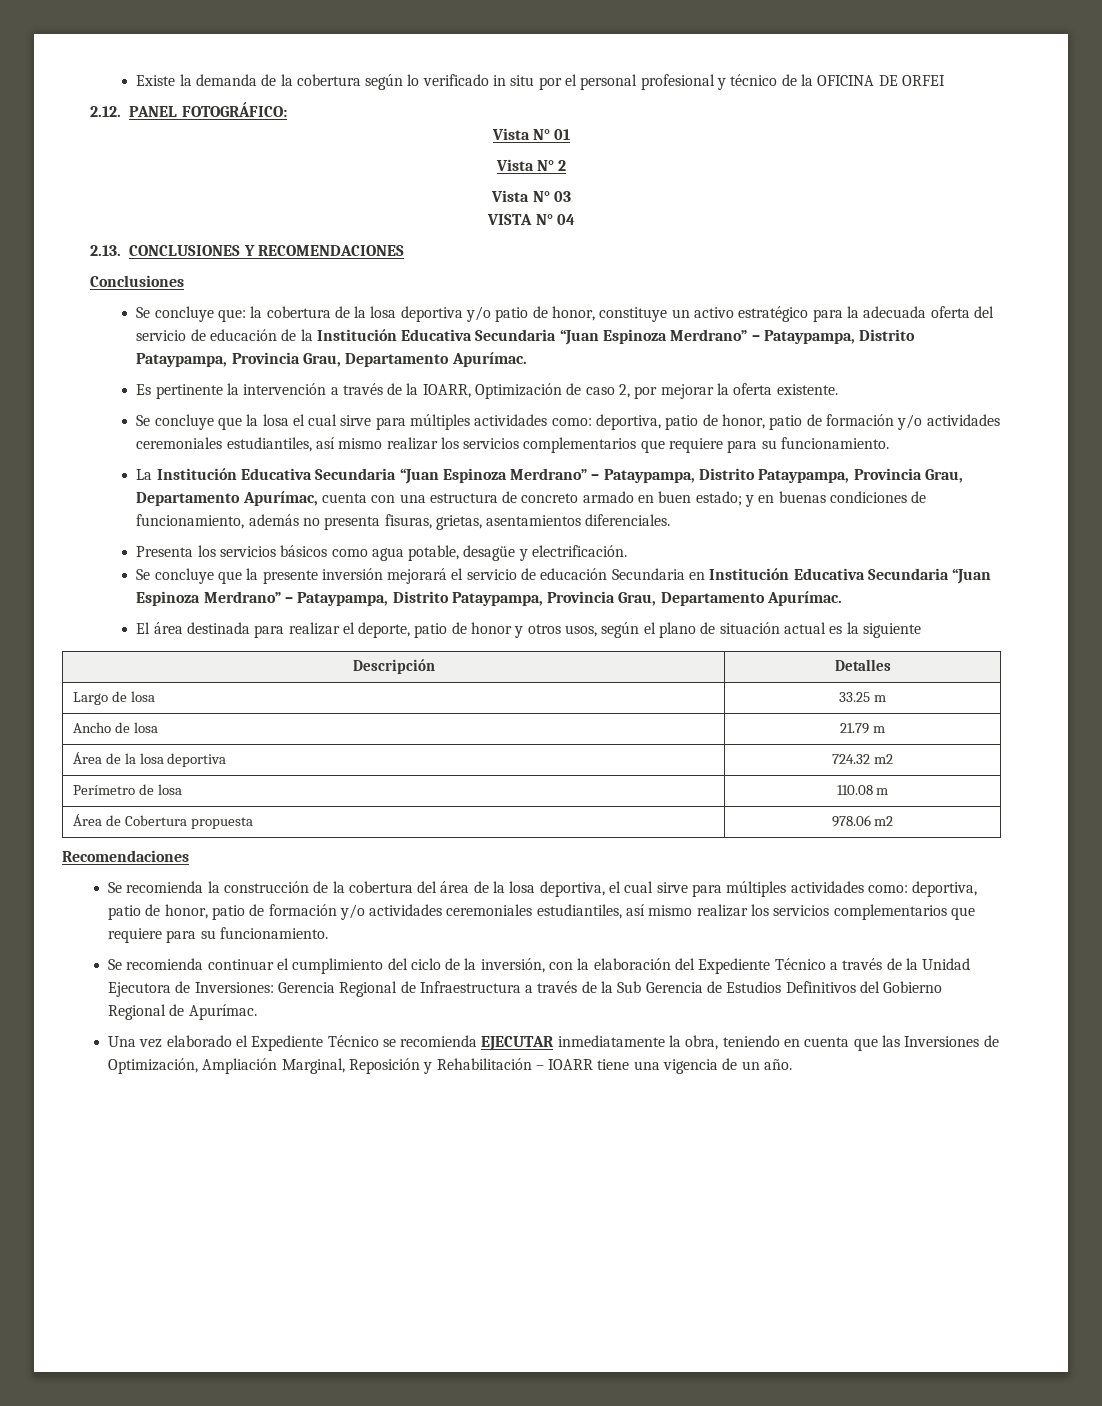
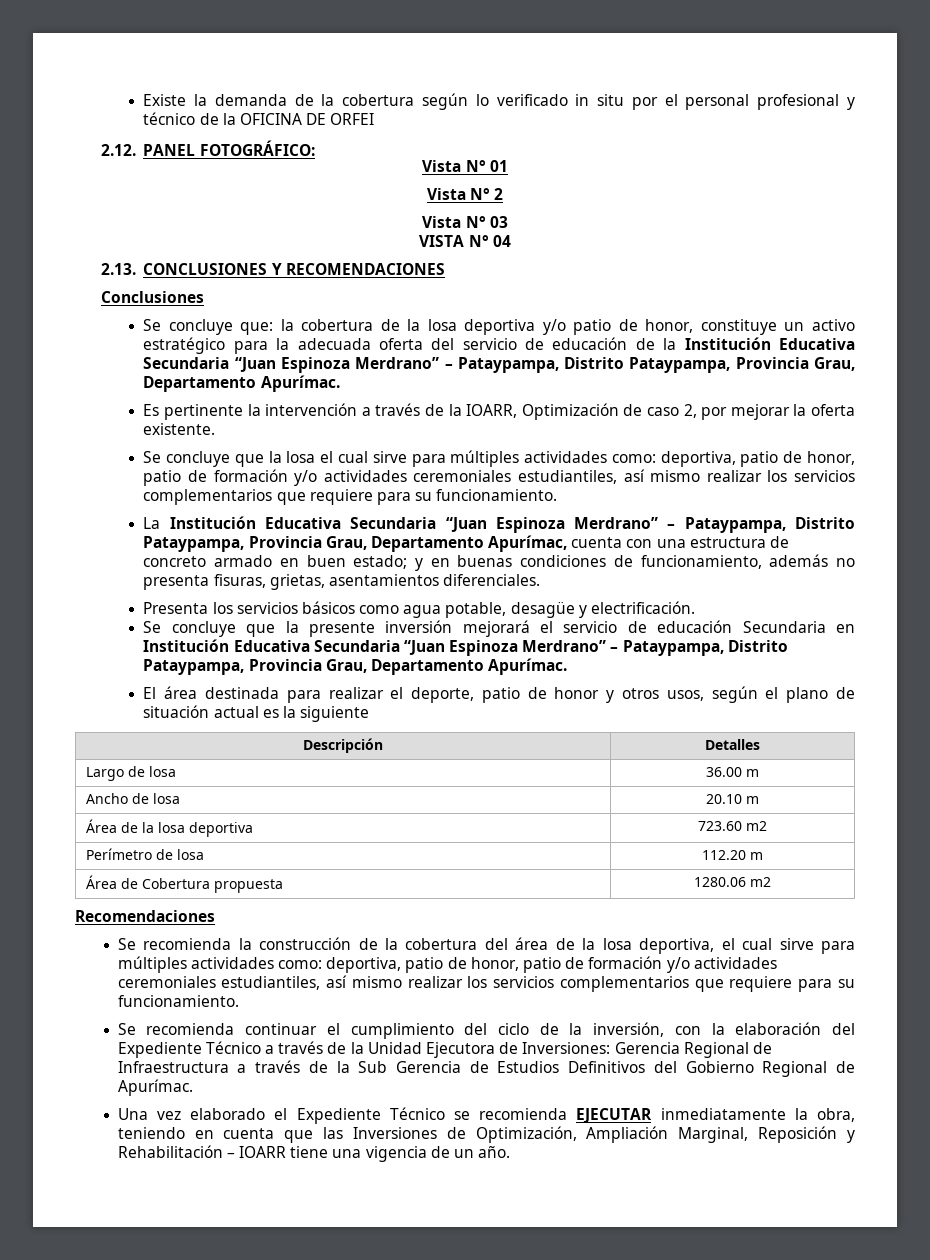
[839,692,871,702] 33.25 -> [706,767,742,777] 36.00
[840,723,870,734] 21.79 -> [706,794,742,804] 20.10
[832,754,871,764] 724.32 -> [698,821,742,831] 723.60
[836,785,873,795] 110.08 -> [702,850,746,860] 112.20
[831,815,871,827] 978.06 -> [694,877,746,887] 1280.06

